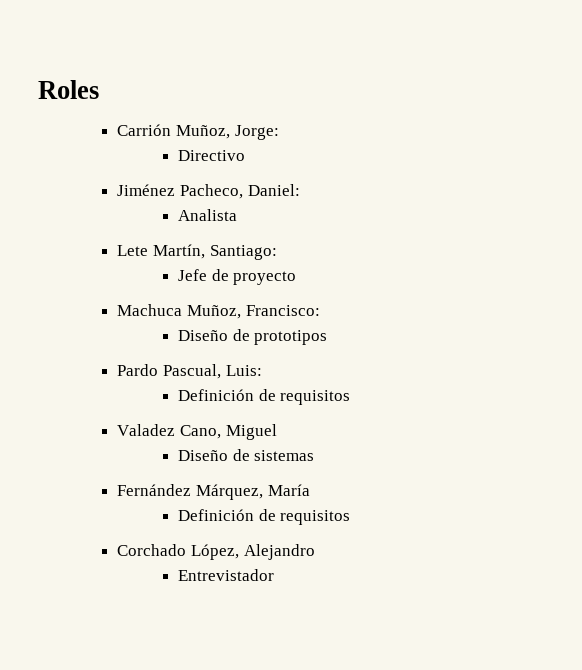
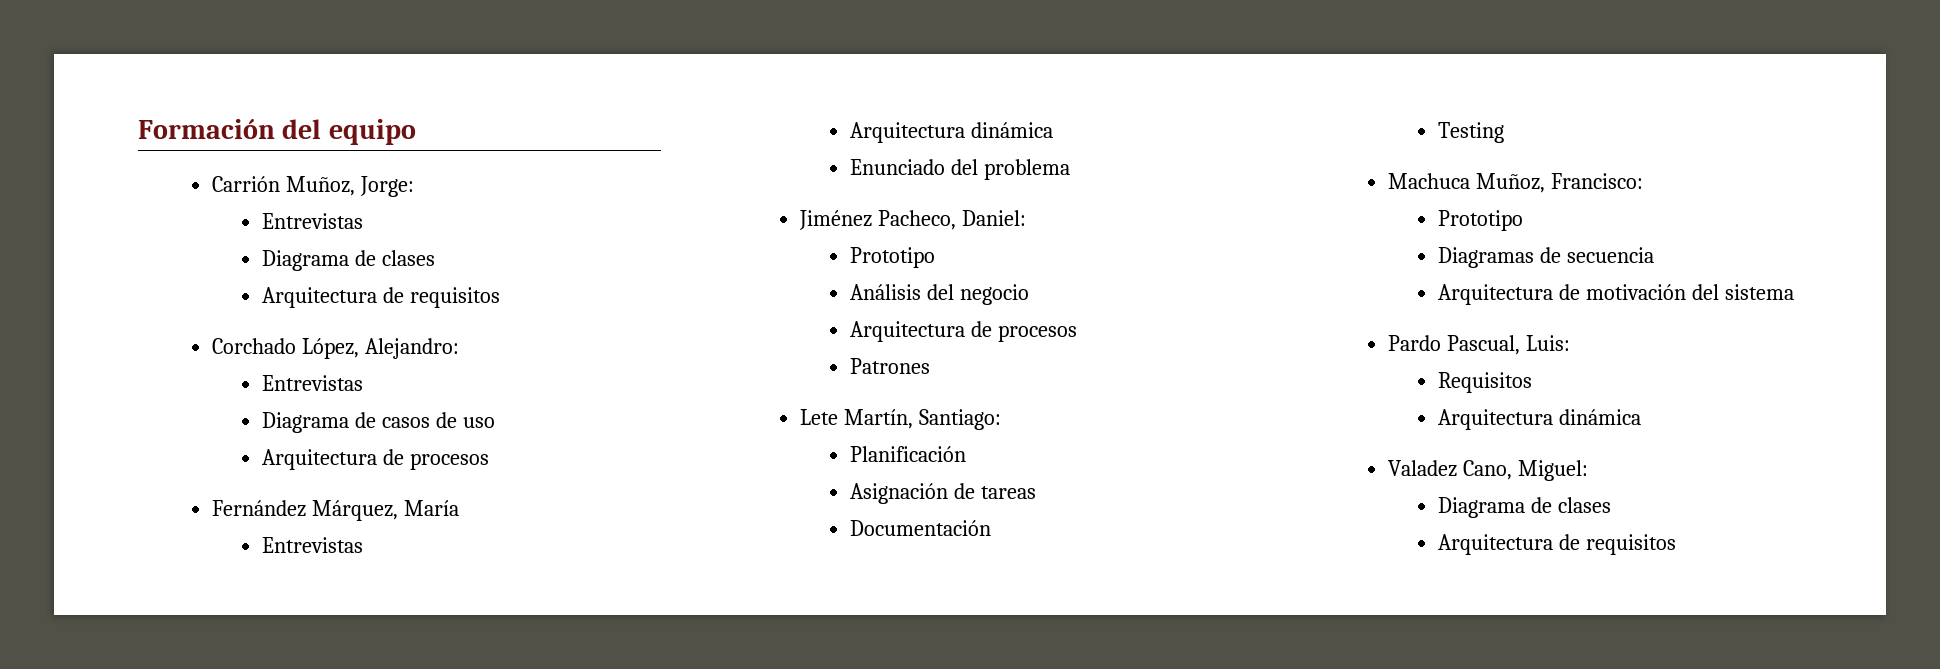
[38,80,99,99] Roles -> [138,119,416,145] Formación del equipo
[178,150,246,161] [117,184,300,199] [178,209,238,221] [117,244,277,260] [178,269,297,285] [117,304,320,319] [178,329,328,345] Directivo // Jiménez Pacheco, Daniel: // Analista // Lete Martín, Santiago: // Jefe de proyecto // Machuca Muñoz, Francisco: // Diseño de prototipos -> [262,213,364,229] [262,250,435,271] [262,287,500,308] [212,338,460,359] [262,375,364,391] [262,412,495,433] [262,449,489,470] [212,500,460,521] [262,537,364,553] [850,122,1054,143] [850,159,1070,180] [799,210,1027,230] [850,247,936,268] [850,284,1029,305] [850,321,1077,342] [850,358,931,374] [800,409,1002,430] [850,446,967,462] [850,483,1036,504] [850,520,992,536] [1438,122,1505,143] [1388,173,1644,193] [1438,210,1524,231] [1438,247,1654,268] [1438,284,1794,305] Entrevistas // Diagrama de clases // Arquitectura de requisitos // Corchado López, Alejandro: // Entrevistas // Diagrama de casos de uso // Arquitectura de procesos // Fernández Márquez, María // Entrevistas // Arquitectura dinámica // Enunciado del problema // Jiménez Pacheco, Daniel: // Prototipo // Análisis del negocio // Arquitectura de procesos // Patrones // Lete Martín, Santiago: // Planificación // Asignación de tareas // Documentación // Testing // Machuca Muñoz, Francisco: // Prototipo // Diagramas de secuencia // Arquitectura de motivación del sistema
[178,389,351,405] Definición de requisitos -> [1438,372,1533,393] [1438,409,1642,430] Requisitos // Arquitectura dinámica
[225,424,277,440] [178,449,315,461] [117,484,310,500] [178,509,351,525] [117,544,315,560] [178,569,275,581] Miguel // Diseño de sistemas // Fernández Márquez, María // Definición de requisitos // Corchado López, Alejandro // Entrevistador -> [1518,460,1589,481] [1438,497,1611,518] [1438,534,1676,555] Miguel: // Diagrama de clases // Arquitectura de requisitos

